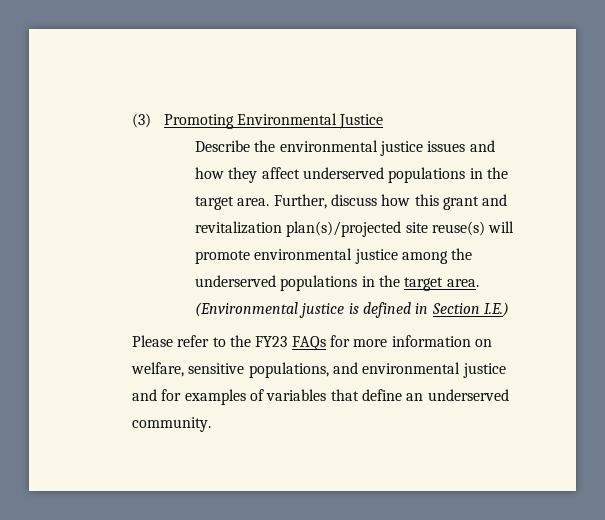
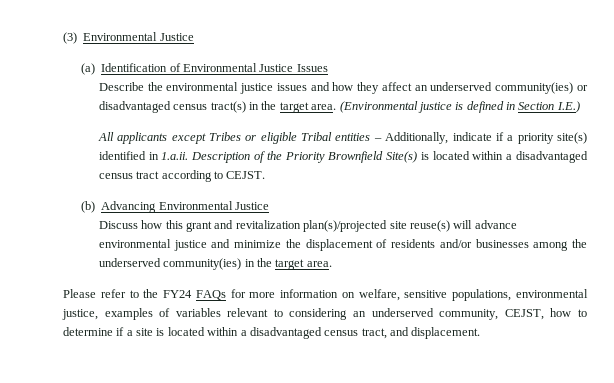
[163,113,384,129] Promoting Environmental Justice -> [83,32,194,41] [80,63,328,75] Environmental Justice // (a) Identification of Environmental Justice Issues
[303,167,509,183] [195,194,508,210] [195,221,515,237] [195,248,473,264] [195,275,358,291] underserved populations in the target area. Further, discuss how this grant and revitalization plan(s)/projected site reuse(s) will promote environmental justice among the underserved populations -> [414,82,588,94] [98,101,246,113] an underserved community(ies) or disadvantaged census tract(s)
(510, 309) none -> [97,132,588,144] [98,151,589,163] [98,170,266,182] [80,201,269,213] [98,220,517,232] [98,239,587,251] [98,258,332,270] // All applicants except Tribes or eligible Tribal entities – Additionally, indicate if a priority site(s) identified in 1.a.ii. Description of the Priority Brownfield Site(s) is located within a disadvantaged census tract according to CEJST. // (b) Advancing Environmental Justice // Discuss how this grant and revitalization plan(s)/projected site reuse(s) will advance environmental justice and minimize the displacement of residents and/or businesses among the underserved community(ies) in the target area.
[255,336,288,347] FY23 -> [163,290,193,298] FY24
[333,362,506,378] [132,389,509,405] [132,417,212,432] and environmental justice and for examples of variables that define an underserved community. -> [516,289,588,298] [61,308,587,320] [62,327,481,339] environmental justice, examples of variables relevant to considering an underserved community, CEJST, how to determine if a site is located within a disadvantaged census tract, and displacement.

